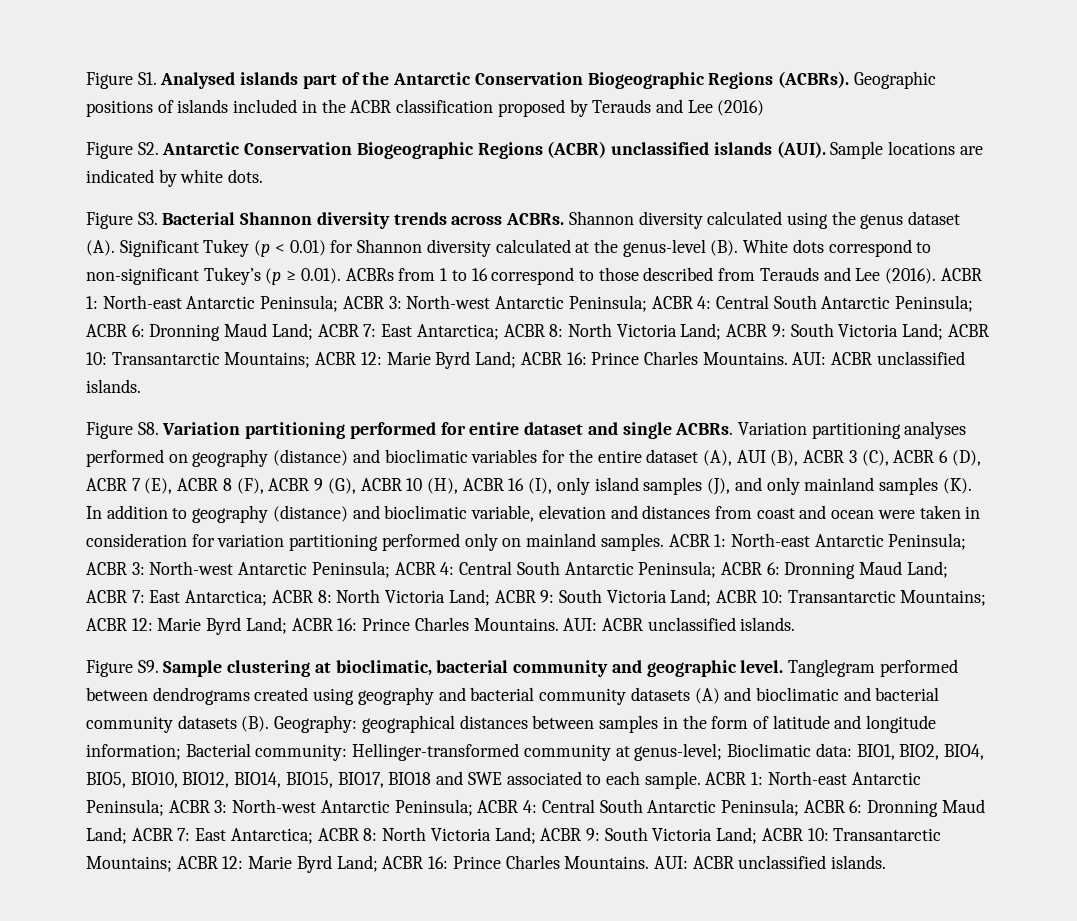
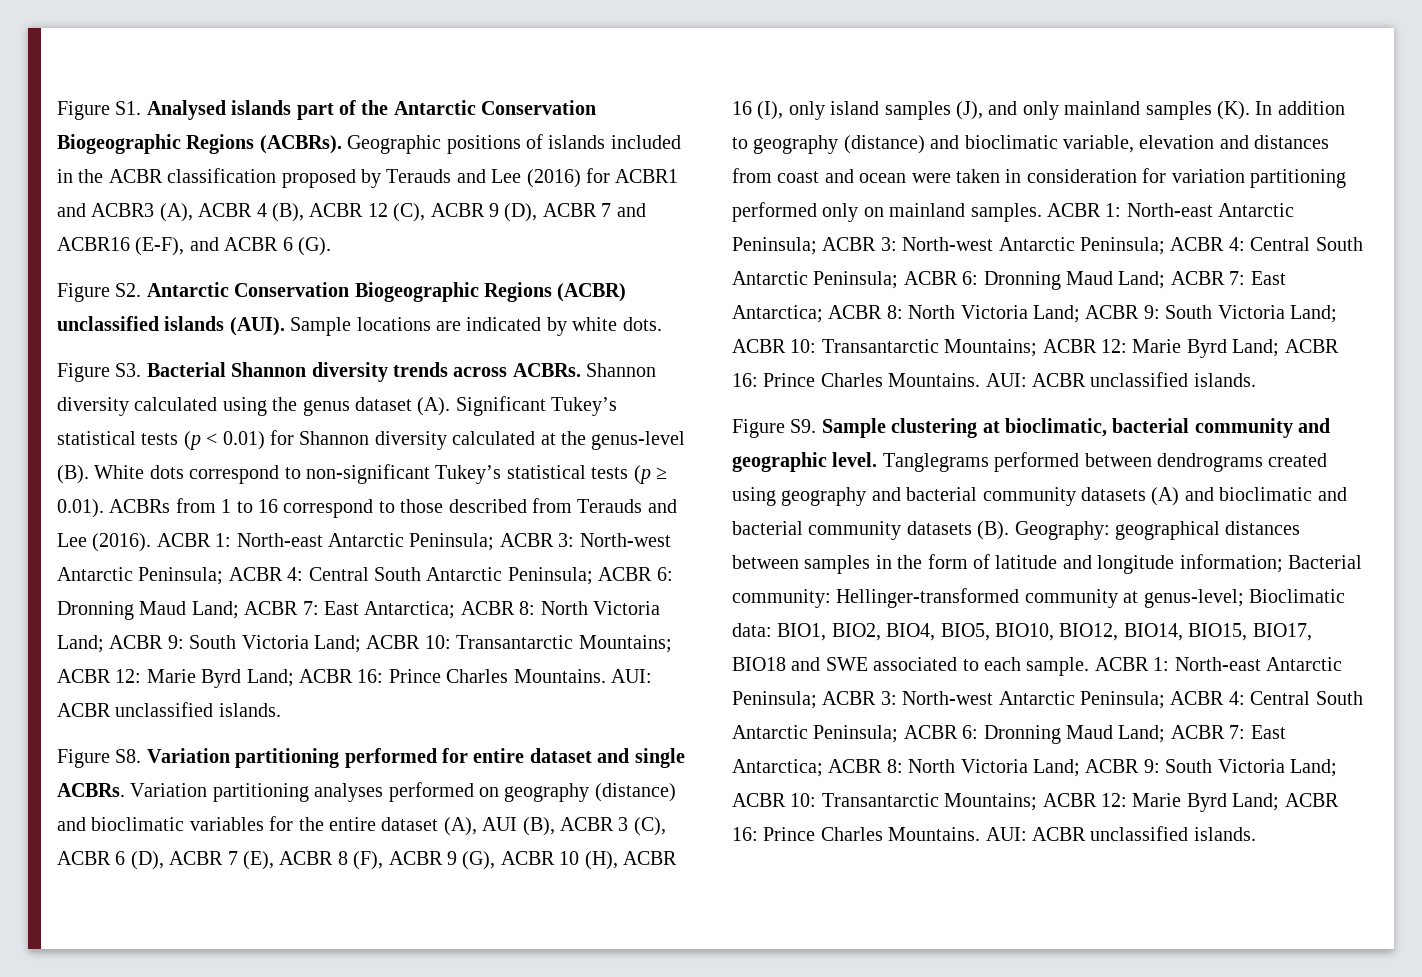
(765, 108) none -> [585,168,679,183] [57,203,646,222] [57,237,331,256] for ACBR1 and ACBR3 (A), ACBR 4 (B), ACBR 12 (C), ACBR 9 (D), ACBR 7 and ACBR16 (E-F), and ACBR 6 (G).
[203,239,250,257] Tukey -> [551,397,618,416] [57,431,179,445] Tukey’s statistical tests
(261, 276) none -> [506,465,629,479] statistical tests
[787,659,875,677] Tanglegram -> [882,453,989,472] Tanglegrams

